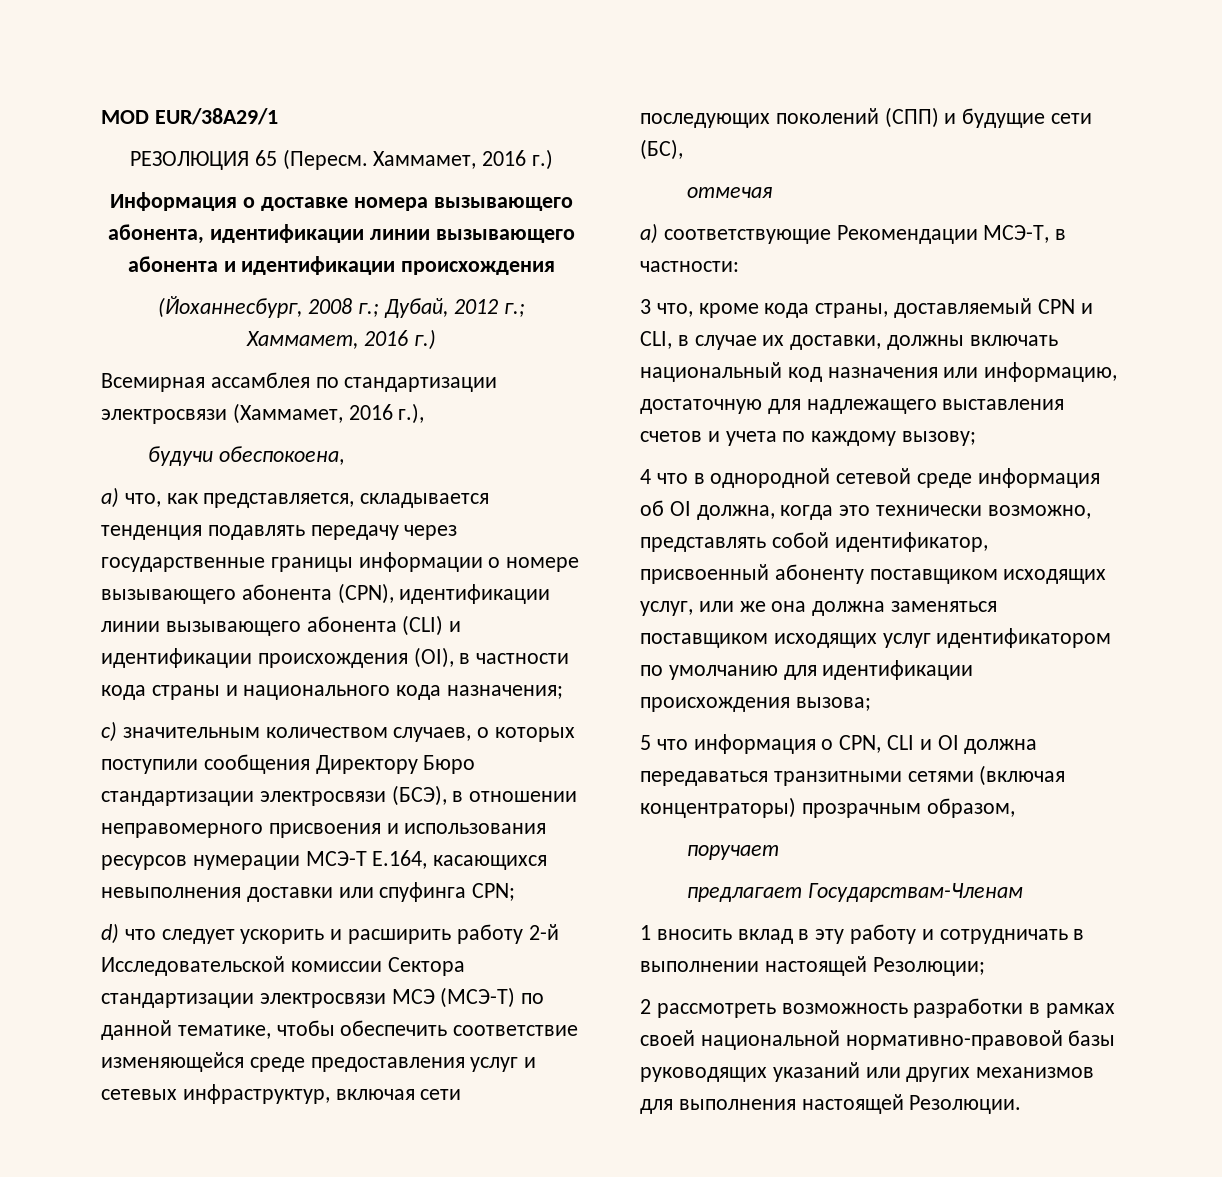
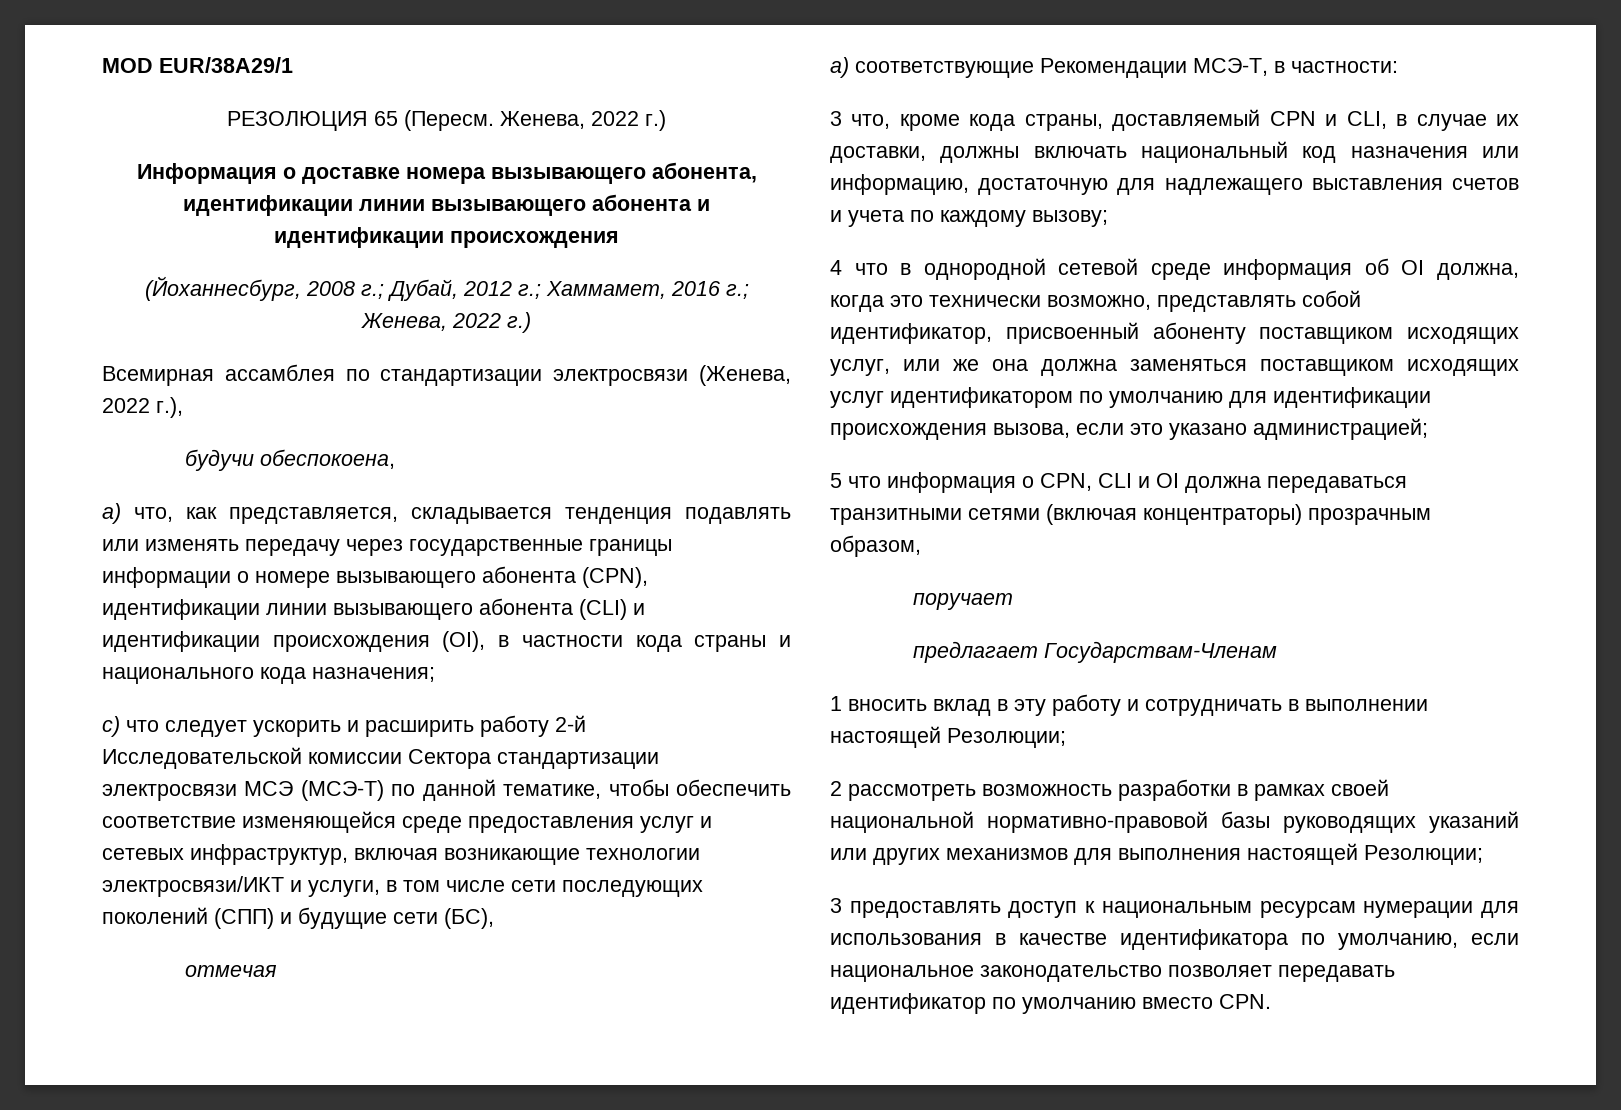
[373,150,527,169] Хаммамет, 2016 -> [500,111,639,129] Женева, 2022
(408, 338) none -> [725,284,749,299] [361,313,501,331] г.; Женева, 2022
[232,403,393,424] (Хаммамет, 2016 -> [699,365,791,386] [102,398,150,413] (Женева, 2022
(305, 532) none -> [102,539,239,551] или изменять
[122,727,576,742] [101,754,476,774] [101,785,578,806] [101,823,547,838] [101,850,548,870] [101,882,516,902] [101,923,119,944] значительным количеством случаев, о которых поступили сообщения Директору Бюро стандартизации электросвязи (БСЭ), в отношении неправомерного присвоения и использования ресурсов нумерации МСЭ-Т Е.164, касающихся невыполнения доставки или спуфинга CPN; // d) -> (120, 726) none
(415, 1094) none -> [444,848,700,865] [102,876,505,897] возникающие технологии электросвязи/ИКТ и услуги, в том числе
[795,697,871,711] вызова; -> [993,418,1428,440] вызова, если это указано администрацией;
[909,1095,1022,1114] Резолюции. -> [1364,845,1483,865] [830,898,1519,918] [830,929,1519,950] [830,965,1395,982] [830,993,1271,1014] Резолюции; // 3 предоставлять доступ к национальным ресурсам нумерации для использования в качестве идентификатора по умолчанию, если национальное законодательство позволяет передавать идентификатор по умолчанию вместо CPN.

